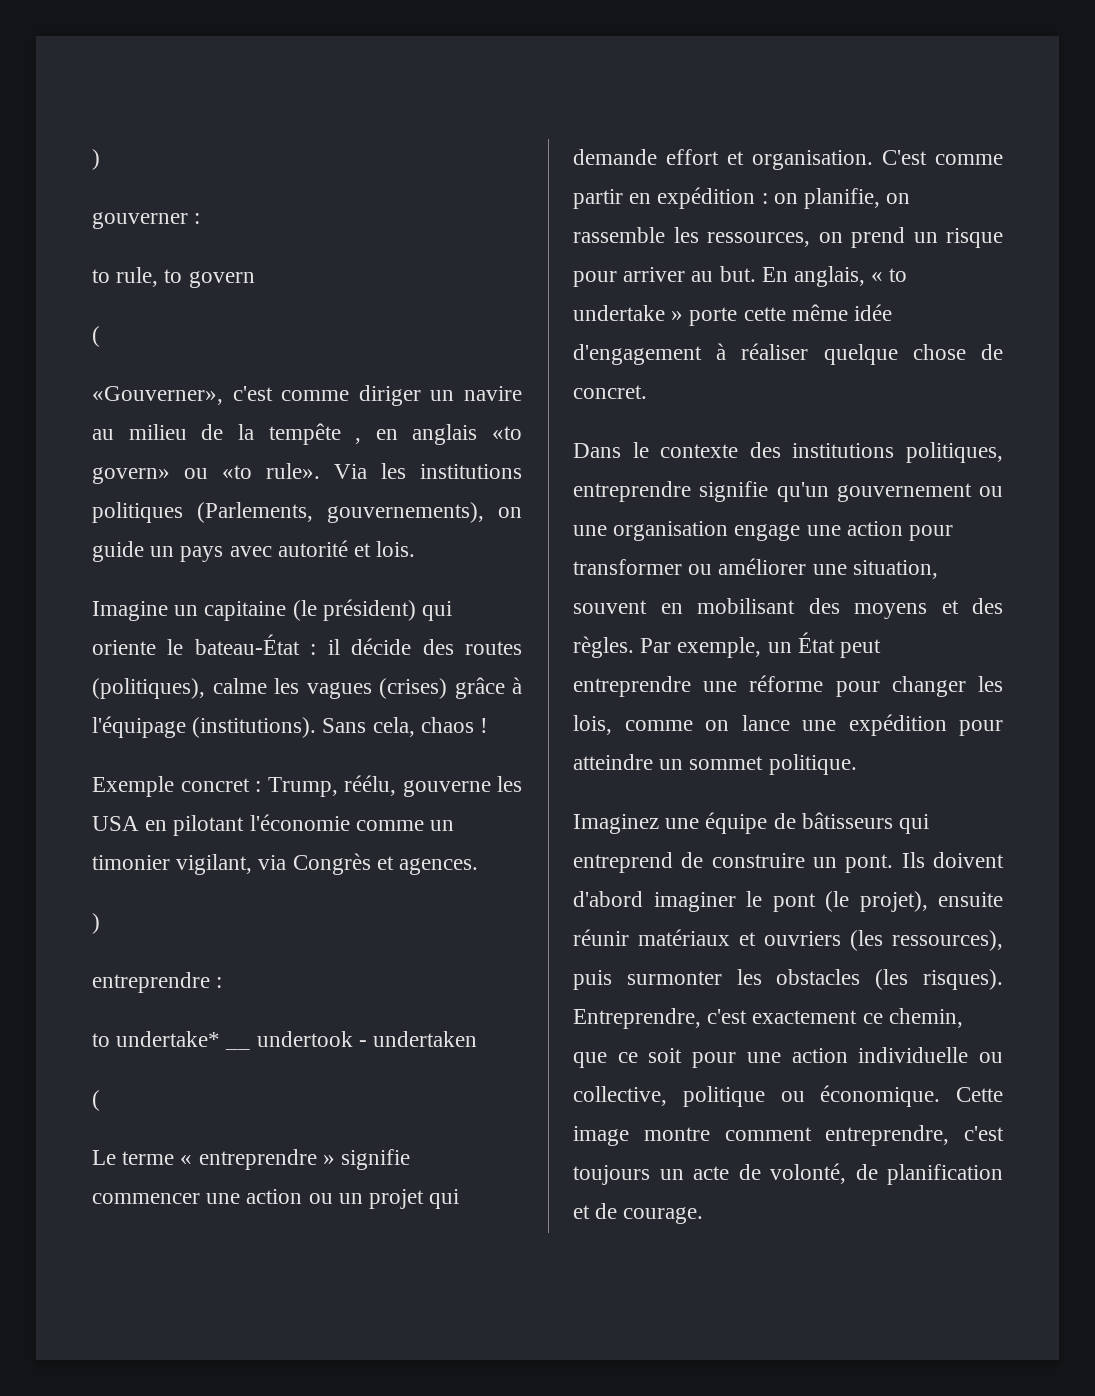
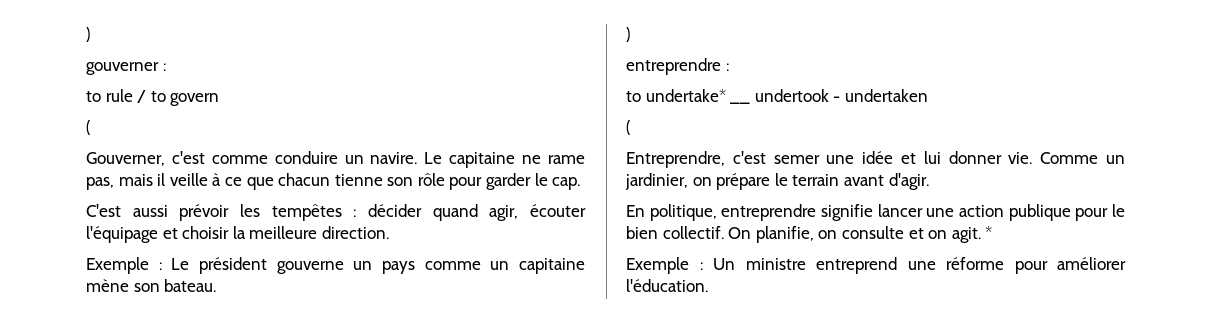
[116,267,159,287] rule, -> [105,89,147,103] rule /
[92,386,223,405] «Gouverner», -> [86,152,165,166] Gouverner,
[358,385,522,406] [92,423,522,445] [92,463,522,484] [92,502,522,523] [92,540,416,562] [92,599,453,621] [92,634,522,655] [92,677,522,699] [92,716,489,738] [92,775,522,797] [92,814,455,836] [92,853,479,875] diriger un navire au milieu de la tempête , en anglais «to govern» ou «to rule». Via les institutions politiques (Parlements, gouvernements), on guide un pays avec autorité et lois. // Imagine un capitaine (le président) qui oriente le bateau-État : il décide des routes (politiques), calme les vagues (crises) grâce à l'équipage (institutions). Sans cela, chaos ! // Exemple concret : Trump, réélu, gouverne les USA en pilotant l'économie comme un timonier vigilant, via Congrès et agences. -> [274,151,586,168] [86,173,581,190] [86,204,586,221] [86,226,389,243] [86,257,585,274] [86,279,217,292] conduire un navire. Le capitaine ne rame pas, mais il veille à ce que chacun tienne son rôle pour garder le cap. // C'est aussi prévoir les tempêtes : décider quand agir, écouter l'équipage et choisir la meilleure direction. // Exemple : Le président gouverne un pays comme un capitaine mène son bateau.
[92,1149,411,1170] [92,1189,460,1209] [573,149,1003,170] [573,187,911,209] [573,227,1003,248] [573,266,908,287] [573,304,893,326] [573,343,1003,365] [573,385,647,399] [573,442,1003,463] [573,481,1003,502] [573,521,954,541] [573,558,938,579] [573,598,1003,619] [573,632,882,658] [573,675,1003,697] [573,714,1003,736] [573,754,857,775] [573,812,930,834] [573,852,1004,873] [573,891,1003,912] [573,929,1003,951] [573,969,1003,990] [573,1008,963,1029] [573,1047,1003,1068] [573,1085,1003,1107] [573,1125,1004,1146] [573,1163,1003,1185] [573,1203,704,1224] Le terme « entreprendre » signifie commencer une action ou un projet qui demande effort et organisation. C'est comme partir en expédition : on planifie, on rassemble les ressources, on prend un risque pour arriver au but. En anglais, « to undertake » porte cette même idée d'engagement à réaliser quelque chose de concret. // Dans le contexte des institutions politiques, entreprendre signifie qu'un gouvernement ou une organisation engage une action pour transformer ou améliorer une situation, souvent en mobilisant des moyens et des règles. Par exemple, un État peut entreprendre une réforme pour changer les lois, comme on lance une expédition pour atteindre un sommet politique. // Imaginez une équipe de bâtisseurs qui entreprend de construire un pont. Ils doivent d'abord imaginer le pont (le projet), ensuite réunir matériaux et ouvriers (les ressources), puis surmonter les obstacles (les risques). Entreprendre, c'est exactement ce chemin, que ce soit pour une action individuelle ou collective, politique ou économique. Cette image montre comment entreprendre, c'est toujours un acte de volonté, de planification et de courage. -> [626,151,1125,168] [625,173,929,190] [626,204,1125,221] [626,226,993,243] [626,257,1126,274] [626,279,708,292] Entreprendre, c'est semer une idée et lui donner vie. Comme un jardinier, on prépare le terrain avant d'agir. // En politique, entreprendre signifie lancer une action publique pour le bien collectif. On planifie, on consulte et on agit. * // Exemple : Un ministre entreprend une réforme pour améliorer l'éducation.

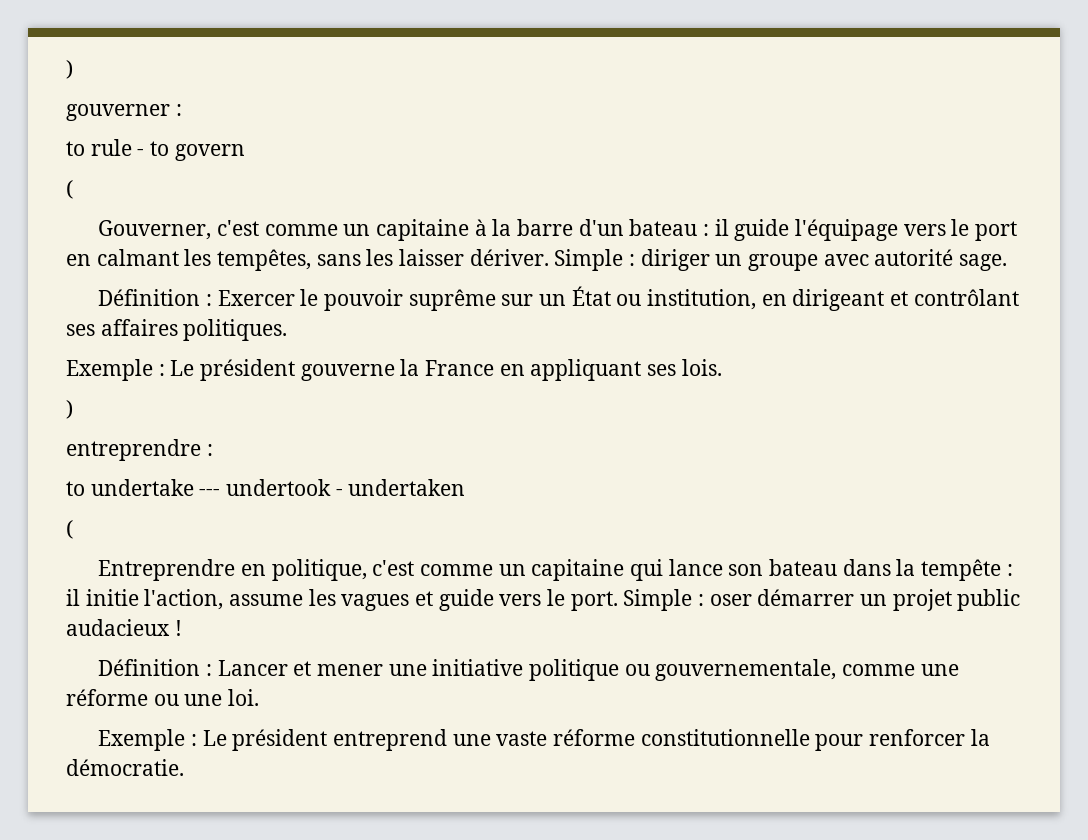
[137,90,147,103] / -> [137,149,145,156] -
[274,151,586,168] [86,173,581,190] [86,204,586,221] [86,226,389,243] conduire un navire. Le capitaine ne rame pas, mais il veille à ce que chacun tienne son rôle pour garder le cap. // C'est aussi prévoir les tempêtes : décider quand agir, écouter l'équipage et choisir la meilleure direction. -> [343,219,1017,241] [66,249,1008,271] [98,286,1019,311] [66,319,288,341] un capitaine à la barre d'un bateau : il guide l'équipage vers le port en calmant les tempêtes, sans les laisser dériver. Simple : diriger un groupe avec autorité sage. // Définition : Exercer le pouvoir suprême sur un État ou institution, en dirigeant et contrôlant ses affaires politiques.
[353,258,585,274] [86,279,217,292] un pays comme un capitaine mène son bateau. -> [400,359,722,381] la France en appliquant ses lois.
[645,89,726,102] [730,102,751,104] undertake* __ -> [90,479,221,496] undertake ---
[626,151,1125,168] [625,173,929,190] [626,204,1125,221] [626,226,993,243] [626,257,1126,274] [626,279,708,292] Entreprendre, c'est semer une idée et lui donner vie. Comme un jardinier, on prépare le terrain avant d'agir. // En politique, entreprendre signifie lancer une action publique pour le bien collectif. On planifie, on consulte et on agit. * // Exemple : Un ministre entreprend une réforme pour améliorer l'éducation. -> [98,559,1013,581] [66,589,1021,611] [66,619,182,636] [98,659,959,681] [66,689,260,706] [98,729,990,751] [66,759,184,776] Entreprendre en politique, c'est comme un capitaine qui lance son bateau dans la tempête : il initie l'action, assume les vagues et guide vers le port. Simple : oser démarrer un projet public audacieux ! // Définition : Lancer et mener une initiative politique ou gouvernementale, comme une réforme ou une loi. // Exemple : Le président entreprend une vaste réforme constitutionnelle pour renforcer la démocratie.

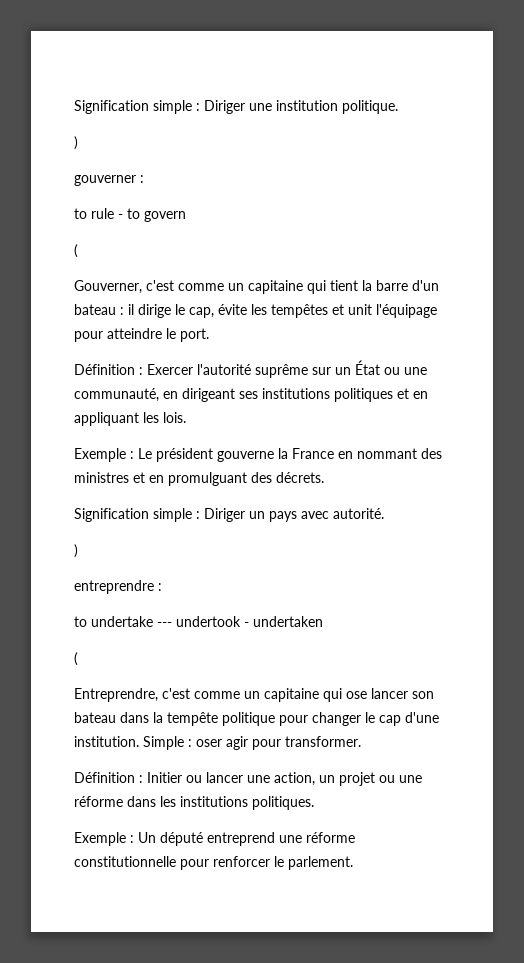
(66, 69) none -> [74,100,398,114] Signification simple : Diriger une institution politique. //
[474,219,487,236] à -> [307,280,358,294] qui tient
[734,219,1017,241] [66,249,1008,271] guide l'équipage vers le port en calmant les tempêtes, sans les laisser dériver. Simple : diriger un groupe avec autorité sage. -> [138,304,437,318] [74,328,209,342] dirige le cap, évite les tempêtes et unit l'équipage pour atteindre le port.
[300,289,403,311] le pouvoir -> [197,364,251,375] l'autorité
[646,289,1019,311] [66,319,288,341] institution, en dirigeant et contrôlant ses affaires politiques. -> [404,367,427,375] [74,388,428,402] [74,412,186,426] une communauté, en dirigeant ses institutions politiques et en appliquant les lois.
[530,359,722,381] appliquant ses lois. -> [357,448,442,459] [74,472,324,486] [74,508,384,522] nommant des ministres et en promulguant des décrets. // Signification simple : Diriger un pays avec autorité.
[98,559,723,581] Entreprendre en politique, c'est comme un capitaine qui lance -> [74,688,408,702] Entreprendre, c'est comme un capitaine qui ose lancer
[1006,564,1013,576] [66,589,1021,611] [66,619,182,636] [98,659,959,681] [66,689,260,706] [98,729,328,751] : il initie l'action, assume les vagues et guide vers le port. Simple : oser démarrer un projet public audacieux ! // Définition : Lancer et mener une initiative politique ou gouvernementale, comme une réforme ou une loi. // Exemple : Le président -> [222,712,439,726] [74,736,361,750] [74,772,422,786] [74,796,314,810] [74,832,203,846] politique pour changer le cap d'une institution. Simple : oser agir pour transformer. // Définition : Initier ou lancer une action, un projet ou une réforme dans les institutions politiques. // Exemple : Un député
[496,731,548,746] vaste -> (302, 839) none
[970,729,990,746] [66,759,184,776] la démocratie. -> [274,856,353,870] le parlement.

